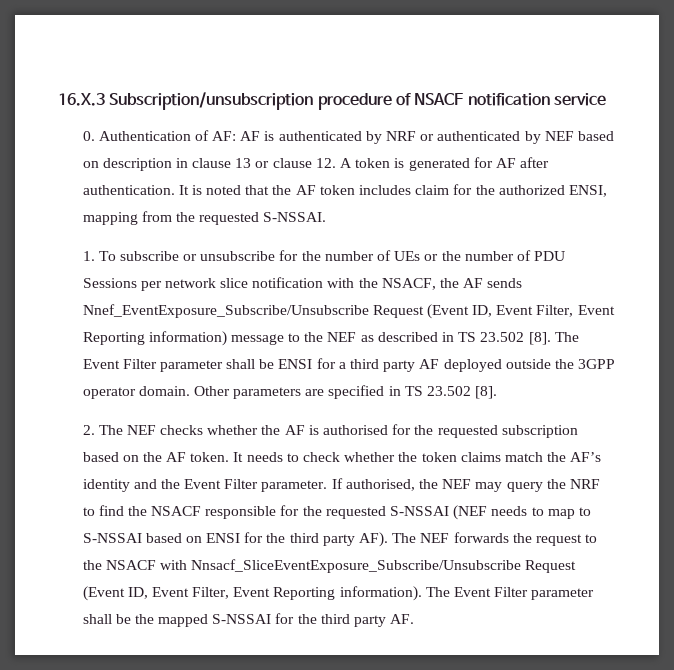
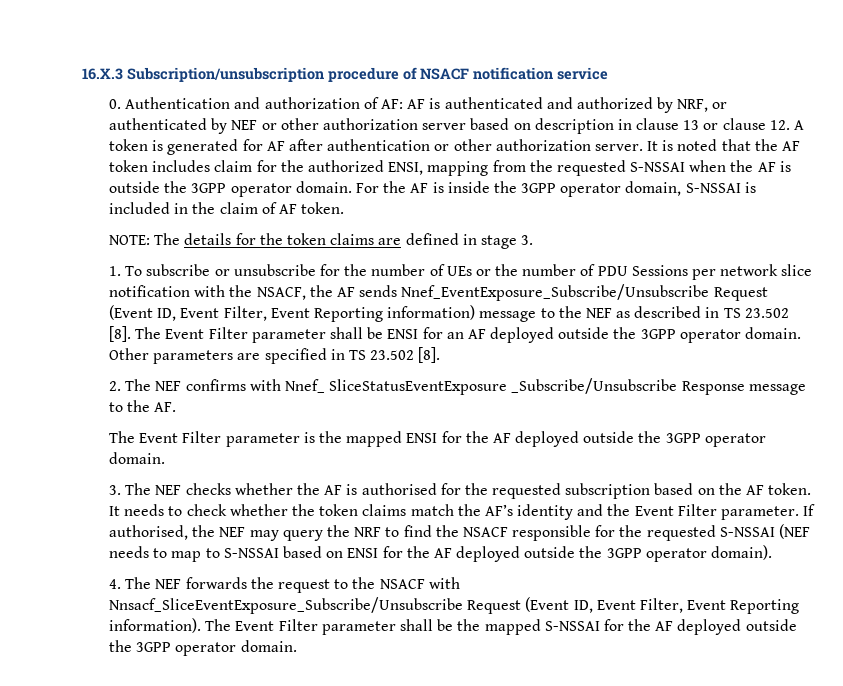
(191, 136) none -> [234,97,360,109] and authorization
[365,131,574,144] by NRF or authenticated by NEF -> [546,97,728,113] [109,118,467,134] and authorized by NRF, or authenticated by NEF or other authorization server
[82,185,175,195] authentication. -> [327,139,643,151] authentication or other authorization server.
[263,212,327,222] S-NSSAI. -> [630,160,791,172] [109,181,756,197] [109,202,345,214] [109,233,534,249] S-NSSAI when the AF is outside the 3GPP operator domain. For the AF is inside the 3GPP operator domain, S-NSSAI is included in the claim of AF token. // NOTE: The details for the token claims are defined in stage 3.
[338,359,416,372] a third party -> [446,332,464,339] an
(156, 430) none -> [185,378,806,395] [109,400,177,412] [109,431,766,447] [109,452,166,464] [109,483,182,495] confirms with Nnef_ SliceStatusEventExposure _Subscribe/Unsubscribe Response message to the AF. // The Event Filter parameter is the mapped ENSI for the AF deployed outside the 3GPP operator domain. // 3. The NEF
[289,532,388,547] third party AF). -> [433,545,773,562] [109,579,122,589] AF deployed outside the 3GPP operator domain). // 4.
[320,614,415,627] third party AF. -> [655,619,797,635] [109,640,297,656] AF deployed outside the 3GPP operator domain.

